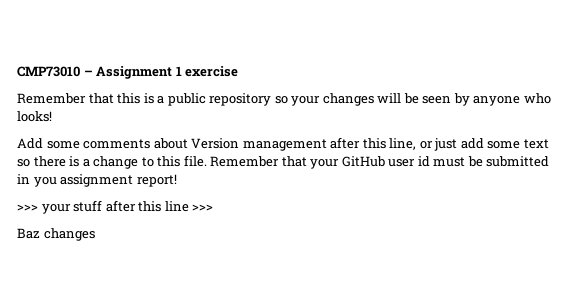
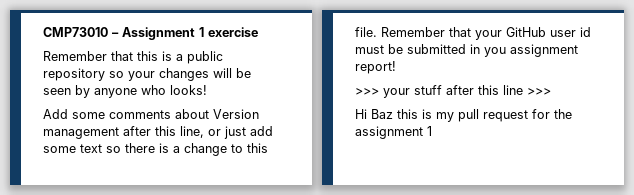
[17,228,95,241] Baz changes -> [355,109,572,122] [355,126,432,139] Hi Baz this is my pull request for the assignment 1

